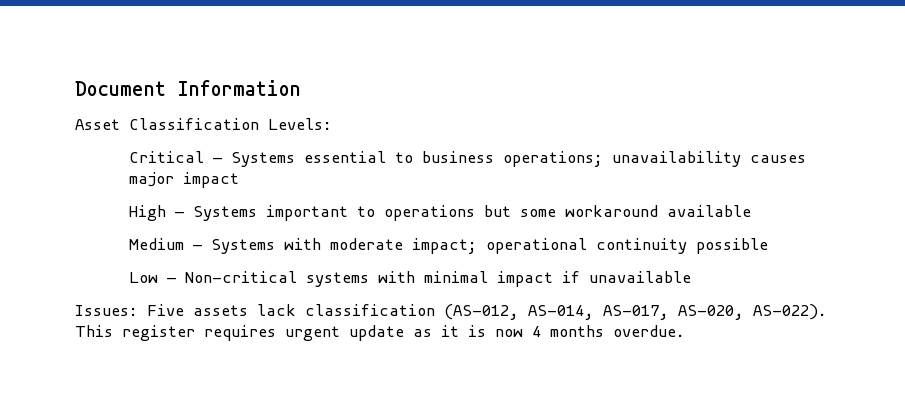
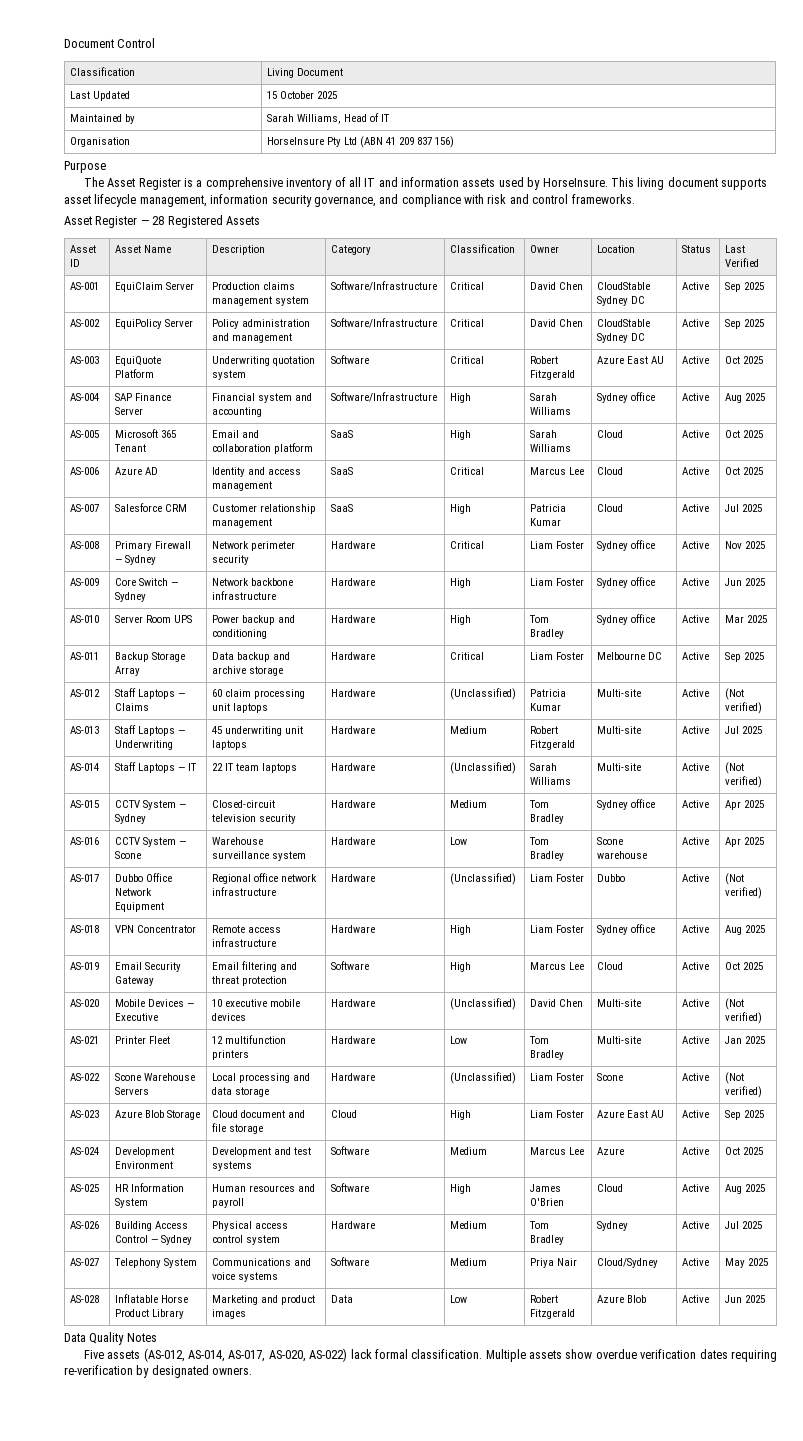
[75,80,301,96] [75,118,332,130] [128,151,806,167] [128,172,239,188] [128,205,751,221] [128,238,768,254] [128,271,691,287] [75,304,827,320] [75,325,685,341] Document Information // Asset Classification Levels: // Critical — Systems essential to business operations; unavailability causes major impact // High — Systems important to operations but some workaround available // Medium — Systems with moderate impact; operational continuity possible // Low — Non-critical systems with minimal impact if unavailable // Issues: Five assets lack classification (AS-012, AS-014, AS-017, AS-020, AS-022). This register requires urgent update as it is now 4 months overdue. -> [64,38,156,48] [70,67,136,76] [267,68,344,78] [70,91,131,101] [267,91,338,99] [70,114,136,124] [267,113,391,124] [70,137,131,147] [267,136,455,148] [64,161,106,173] [83,177,768,190] [64,194,635,207] [64,215,260,228] [70,245,97,253] [70,259,81,267] [115,245,172,253] [212,245,266,255] [331,245,372,255] [450,244,516,253] [530,245,560,253] [597,245,636,253] [682,245,712,253] [725,245,746,253] [725,258,760,267] [70,282,100,290] [115,282,195,292] [212,282,296,290] [212,296,310,306] [331,281,438,291] [450,282,485,290] [530,282,584,290] [597,282,651,290] [597,296,646,306] [682,282,710,290] [725,282,765,292] [70,319,101,327] [115,319,194,329] [212,319,311,329] [212,333,293,343] [331,318,438,328] [450,319,485,327] [530,319,584,327] [597,319,651,327] [597,333,646,343] [682,319,710,327] [725,319,765,329] [70,356,100,364] [115,356,162,366] [115,369,155,378] [212,356,316,366] [212,370,247,380] [331,355,370,364] [450,356,485,364] [530,356,559,364] [530,370,576,380] [597,356,665,364] [682,356,710,364] [725,356,764,364] [70,393,100,401] [115,393,172,401] [115,407,144,415] [212,393,313,403] [212,407,263,417] [331,392,438,402] [450,393,472,403] [530,393,558,401] [530,407,572,415] [597,392,656,403] [682,393,710,401] [725,393,766,403] [70,430,100,438] [115,429,177,438] [114,444,147,452] [212,430,260,438] [212,443,314,454] [331,430,354,438] [450,430,472,440] [530,430,558,438] [530,444,572,452] [597,430,624,438] [682,430,710,438] [725,430,764,438] [70,467,100,475] [115,467,159,475] [212,467,302,477] [212,481,273,491] [331,467,354,475] [450,467,485,475] [530,467,585,475] [597,467,624,475] [682,467,710,475] [725,467,764,475] [70,504,100,512] [115,503,188,512] [212,504,317,514] [212,518,273,528] [331,504,354,512] [450,504,472,514] [530,504,567,512] [530,518,562,526] [597,504,624,512] [682,504,710,512] [725,504,763,512] [70,541,100,549] [115,541,192,551] [115,555,157,565] [212,541,296,551] [212,555,250,565] [331,541,376,549] [450,541,485,549] [530,541,585,549] [597,540,656,551] [682,541,710,549] [725,541,766,549] [70,578,100,586] [115,578,179,586] [115,592,147,602] [212,578,294,586] [212,591,277,600] [331,578,376,586] [450,578,472,588] [530,578,585,586] [597,577,656,588] [682,578,710,586] [725,578,766,586] [70,615,100,623] [115,615,193,623] [212,615,296,625] [212,629,268,639] [331,615,376,623] [450,615,472,625] [529,615,550,623] [530,629,565,639] [597,614,656,625] [682,615,710,623] [725,615,768,623] [70,652,100,660] [115,652,186,662] [115,666,141,676] [212,652,291,662] [212,666,284,676] [331,652,376,660] [450,652,485,660] [530,652,585,660] [597,652,663,660] [682,652,710,660] [725,652,765,662] [70,689,101,697] [115,688,186,699] [115,703,150,711] [212,689,306,699] [212,703,269,713] [331,689,376,697] [450,688,517,700] [530,689,567,697] [530,703,562,711] [597,689,642,697] [682,689,710,697] [725,688,745,700] [725,702,763,714] [70,726,100,734] [115,725,186,736] [115,740,174,750] [212,726,304,736] [212,740,248,750] [331,726,376,734] [450,726,488,734] [530,726,559,734] [530,740,576,750] [597,726,642,734] [682,726,710,734] [725,726,763,734] [70,763,100,771] [115,762,198,773] [212,763,298,773] [331,763,376,771] [450,762,517,774] [530,763,558,771] [530,777,572,785] [597,763,642,771] [682,763,710,771] [725,762,745,774] [725,776,763,788] [70,800,100,808] [115,800,187,810] [115,814,147,824] [212,800,276,808] [212,814,297,824] [331,800,376,808] [450,800,488,808] [529,800,550,808] [530,814,565,824] [597,799,656,810] [682,800,710,808] [725,800,765,810] [70,837,100,845] [115,837,187,847] [115,851,142,859] [212,837,264,845] [212,851,307,861] [331,837,376,845] [450,837,468,845] [529,837,550,845] [530,851,565,861] [597,837,624,845] [597,851,648,859] [682,837,710,845] [725,837,765,847] [70,874,100,882] [115,873,173,882] [115,888,153,896] [115,902,165,912] [212,873,318,884] [212,887,277,896] [331,874,376,882] [450,873,517,885] [530,874,585,882] [597,874,626,882] [682,874,710,882] [725,873,745,885] [725,887,763,899] [70,925,100,933] [115,925,197,933] [212,925,282,933] [212,938,277,947] [331,925,376,933] [450,925,472,935] [530,925,585,933] [597,924,656,935] [682,925,710,933] [725,925,766,935] [70,962,100,970] [115,962,182,972] [115,976,155,986] [212,961,298,972] [212,976,288,986] [331,961,370,970] [450,962,472,972] [530,962,585,970] [597,962,624,970] [682,962,710,970] [725,962,764,970] [70,999,100,1007] [115,999,195,1007] [115,1013,159,1021] [212,999,301,1007] [212,1013,247,1021] [331,999,376,1007] [450,998,517,1010] [530,999,584,1007] [597,999,642,1007] [682,999,710,1007] [725,998,745,1010] [725,1012,763,1024] [70,1036,100,1044] [115,1036,171,1044] [212,1035,287,1044] [212,1050,250,1060] [331,1036,376,1044] [450,1036,468,1044] [529,1036,550,1044] [530,1050,565,1060] [597,1036,642,1044] [682,1036,710,1044] [725,1036,766,1044] [70,1073,101,1081] [115,1073,196,1081] [115,1087,150,1095] [212,1073,311,1083] [212,1087,270,1097] [331,1073,376,1081] [450,1072,517,1084] [530,1073,585,1081] [597,1073,624,1081] [682,1073,710,1081] [725,1072,745,1084] [725,1086,763,1098] [70,1110,100,1118] [115,1110,201,1120] [212,1110,306,1118] [212,1123,264,1134] [331,1110,358,1118] [450,1110,472,1120] [530,1110,585,1118] [597,1110,665,1118] [682,1110,710,1118] [725,1110,765,1120] [70,1147,100,1155] [115,1147,175,1157] [115,1161,174,1169] [212,1147,312,1157] [212,1161,253,1171] [331,1146,370,1155] [450,1147,488,1155] [530,1147,585,1155] [597,1147,625,1155] [682,1147,710,1155] [725,1147,764,1155] [70,1184,100,1192] [115,1183,185,1192] [115,1198,149,1208] [212,1184,316,1192] [212,1198,245,1208] [331,1183,370,1192] [450,1184,472,1194] [530,1184,562,1192] [530,1198,565,1206] [597,1184,624,1192] [682,1184,710,1192] [725,1184,766,1194] [70,1221,100,1229] [115,1221,189,1231] [115,1235,193,1245] [212,1221,289,1231] [212,1235,281,1245] [331,1221,376,1229] [450,1221,488,1229] [529,1221,550,1229] [530,1235,565,1245] [597,1221,629,1231] [682,1221,710,1229] [725,1221,763,1229] [70,1258,100,1266] [114,1258,198,1268] [212,1258,312,1266] [212,1272,279,1282] [331,1257,370,1266] [450,1258,488,1266] [530,1258,578,1268] [597,1258,659,1268] [682,1258,710,1266] [725,1258,769,1268] [70,1295,100,1303] [115,1294,189,1303] [115,1309,185,1319] [212,1295,316,1305] [212,1309,247,1319] [331,1295,354,1303] [450,1295,468,1303] [530,1295,559,1303] [530,1309,576,1319] [597,1295,647,1303] [682,1295,710,1303] [725,1295,766,1303] [64,1332,157,1345] [83,1348,777,1362] [64,1365,253,1378] Document Control // Classification | Living Document // Last Updated | 15 October 2025 // Maintained by | Sarah Williams, Head of IT // Organisation | HorseInsure Pty Ltd (ABN 41 209 837 156) // Purpose // The Asset Register is a comprehensive inventory of all IT and information assets used by HorseInsure. This living document supports asset lifecycle management, information security governance, and compliance with risk and control frameworks. // Asset Register — 28 Registered Assets // Asset ID | Asset Name | Description | Category | Classification | Owner | Location | Status | Last Verified // AS-001 | EquiClaim Server | Production claims management system | Software/Infrastructure | Critical | David Chen | CloudStable Sydney DC | Active | Sep 2025 // AS-002 | EquiPolicy Server | Policy administration and management | Software/Infrastructure | Critical | David Chen | CloudStable Sydney DC | Active | Sep 2025 // AS-003 | EquiQuote Platform | Underwriting quotation system | Software | Critical | Robert Fitzgerald | Azure East AU | Active | Oct 2025 // AS-004 | SAP Finance Server | Financial system and accounting | Software/Infrastructure | High | Sarah Williams | Sydney office | Active | Aug 2025 // AS-005 | Microsoft 365 Tenant | Email and collaboration platform | SaaS | High | Sarah Williams | Cloud | Active | Oct 2025 // AS-006 | Azure AD | Identity and access management | SaaS | Critical | Marcus Lee | Cloud | Active | Oct 2025 // AS-007 | Salesforce CRM | Customer relationship management | SaaS | High | Patricia Kumar | Cloud | Active | Jul 2025 // AS-008 | Primary Firewall — Sydney | Network perimeter security | Hardware | Critical | Liam Foster | Sydney office | Active | Nov 2025 // AS-009 | Core Switch — Sydney | Network backbone infrastructure | Hardware | High | Liam Foster | Sydney office | Active | Jun 2025 // AS-010 | Server Room UPS | Power backup and conditioning | Hardware | High | Tom Bradley | Sydney office | Active | Mar 2025 // AS-011 | Backup Storage Array | Data backup and archive storage | Hardware | Critical | Liam Foster | Melbourne DC | Active | Sep 2025 // AS-012 | Staff Laptops — Claims | 60 claim processing unit laptops | Hardware | (Unclassified) | Patricia Kumar | Multi-site | Active | (Not verified) // AS-013 | Staff Laptops — Underwriting | 45 underwriting unit laptops | Hardware | Medium | Robert Fitzgerald | Multi-site | Active | Jul 2025 // AS-014 | Staff Laptops — IT | 22 IT team laptops | Hardware | (Unclassified) | Sarah Williams | Multi-site | Active | (Not verified) // AS-015 | CCTV System — Sydney | Closed-circuit television security | Hardware | Medium | Tom Bradley | Sydney office | Active | Apr 2025 // AS-016 | CCTV System — Scone | Warehouse surveillance system | Hardware | Low | Tom Bradley | Scone warehouse | Active | Apr 2025 // AS-017 | Dubbo Office Network Equipment | Regional office network infrastructure | Hardware | (Unclassified) | Liam Foster | Dubbo | Active | (Not verified) // AS-018 | VPN Concentrator | Remote access infrastructure | Hardware | High | Liam Foster | Sydney office | Active | Aug 2025 // AS-019 | Email Security Gateway | Email filtering and threat protection | Software | High | Marcus Lee | Cloud | Active | Oct 2025 // AS-020 | Mobile Devices — Executive | 10 executive mobile devices | Hardware | (Unclassified) | David Chen | Multi-site | Active | (Not verified) // AS-021 | Printer Fleet | 12 multifunction printers | Hardware | Low | Tom Bradley | Multi-site | Active | Jan 2025 // AS-022 | Scone Warehouse Servers | Local processing and data storage | Hardware | (Unclassified) | Liam Foster | Scone | Active | (Not verified) // AS-023 | Azure Blob Storage | Cloud document and file storage | Cloud | High | Liam Foster | Azure East AU | Active | Sep 2025 // AS-024 | Development Environment | Development and test systems | Software | Medium | Marcus Lee | Azure | Active | Oct 2025 // AS-025 | HR Information System | Human resources and payroll | Software | High | James O'Brien | Cloud | Active | Aug 2025 // AS-026 | Building Access Control — Sydney | Physical access control system | Hardware | Medium | Tom Bradley | Sydney | Active | Jul 2025 // AS-027 | Telephony System | Communications and voice systems | Software | Medium | Priya Nair | Cloud/Sydney | Active | May 2025 // AS-028 | Inflatable Horse Product Library | Marketing and product images | Data | Low | Robert Fitzgerald | Azure Blob | Active | Jun 2025 // Data Quality Notes // Five assets (AS-012, AS-014, AS-017, AS-020, AS-022) lack formal classification. Multiple assets show overdue verification dates requiring re-verification by designated owners.

